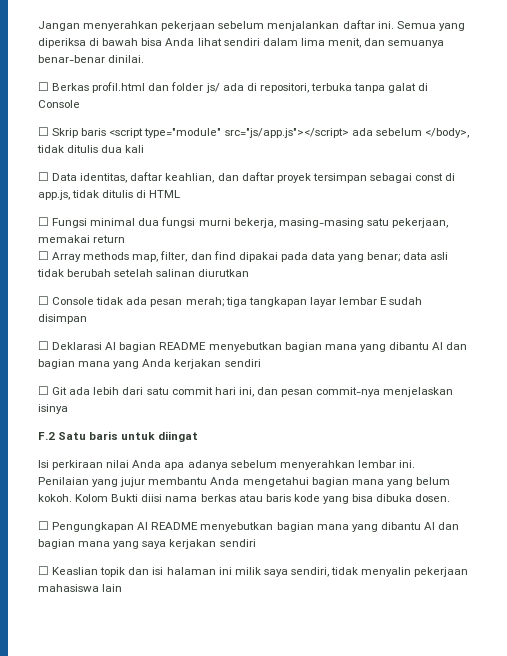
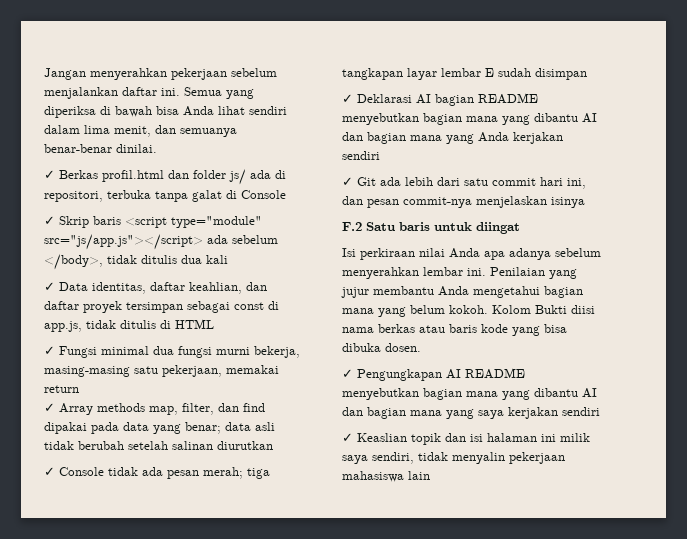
[38,82,49,91] ☐ -> [44,170,55,179] ✓
[38,127,49,136] ☐ -> [44,216,55,225] ✓
[38,172,49,181] ☐ -> [44,282,55,291] ✓
[38,217,49,226] ☐ -> [44,346,55,355] ✓
[38,251,49,260] ☐ -> [44,403,55,412] ✓
[38,296,49,305] ☐ -> [44,467,55,476] ✓
[38,341,49,350] ☐ -> [342,94,353,103] ✓
[38,386,49,395] ☐ -> [342,177,353,186] ✓
[38,521,49,530] ☐ -> [342,369,353,378] ✓
[38,566,49,575] ☐ -> [342,433,353,442] ✓

